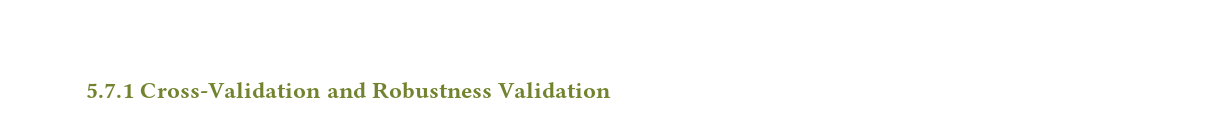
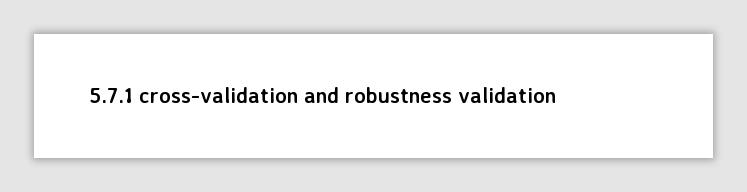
[140,82,612,99] Cross-Validation and Robustness Validation -> [138,87,556,103] cross-validation and robustness validation

